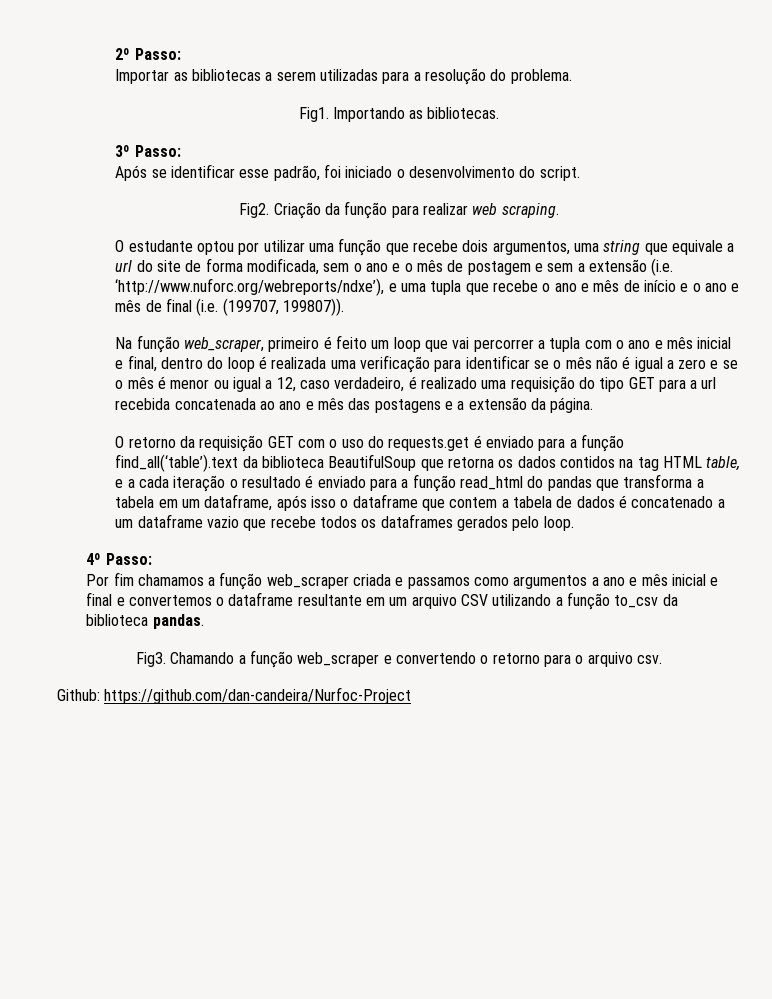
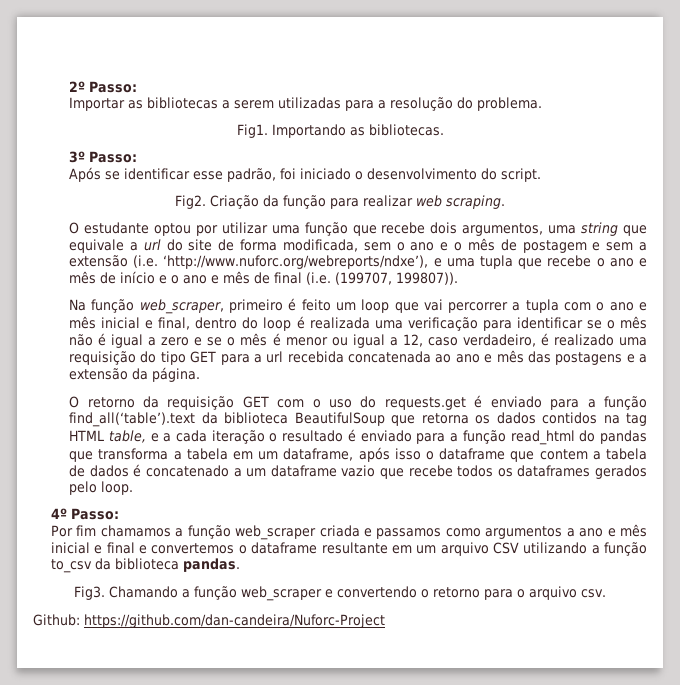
[104,687,412,704] https://github.com/dan-candeira/Nurfoc-Project -> [84,614,385,628] https://github.com/dan-candeira/Nuforc-Project

